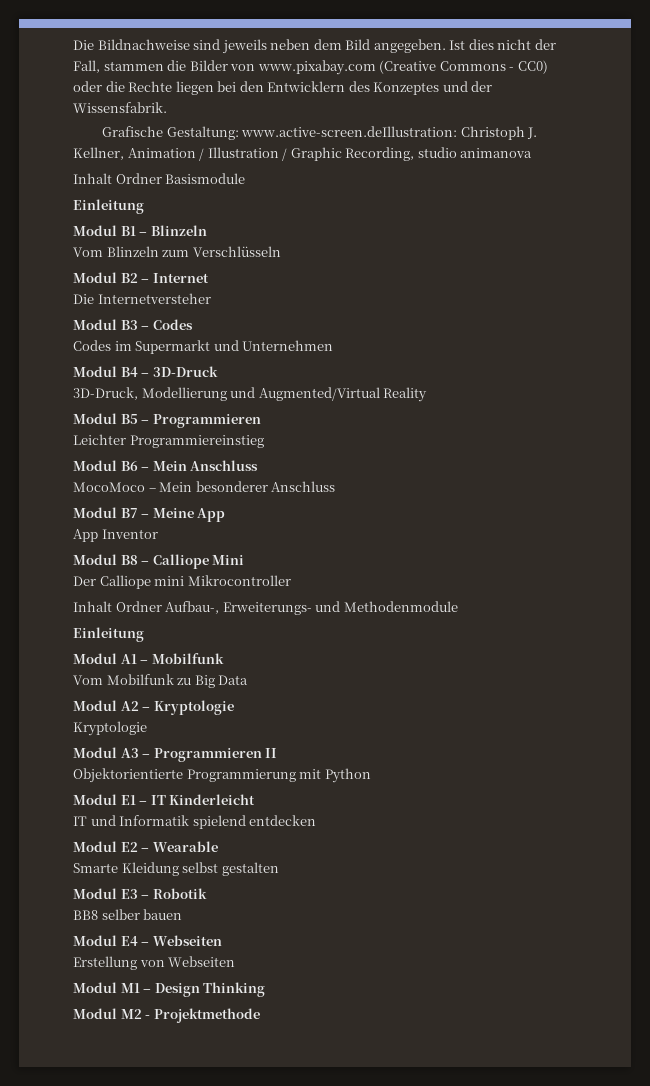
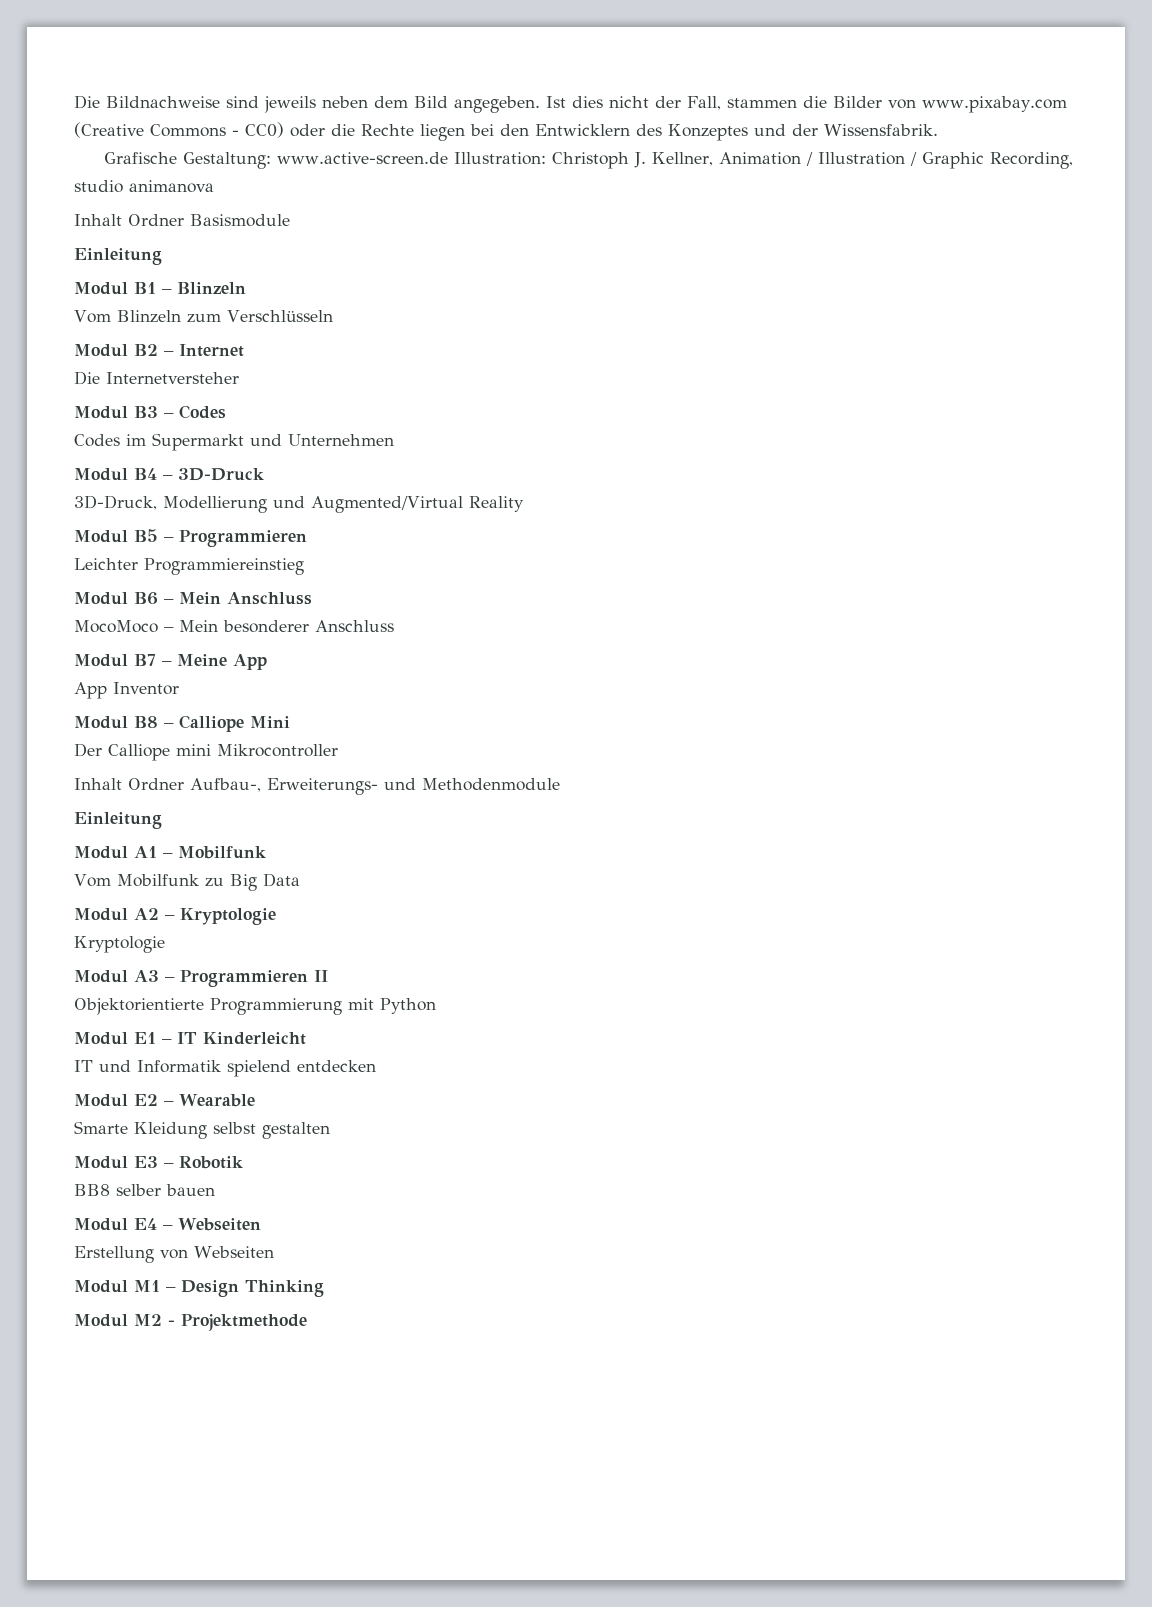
[241,126,458,137] www.active-screen.deIllustration: -> [277,152,547,165] www.active-screen.de Illustration:

